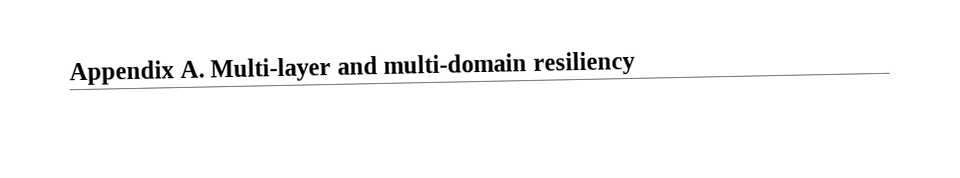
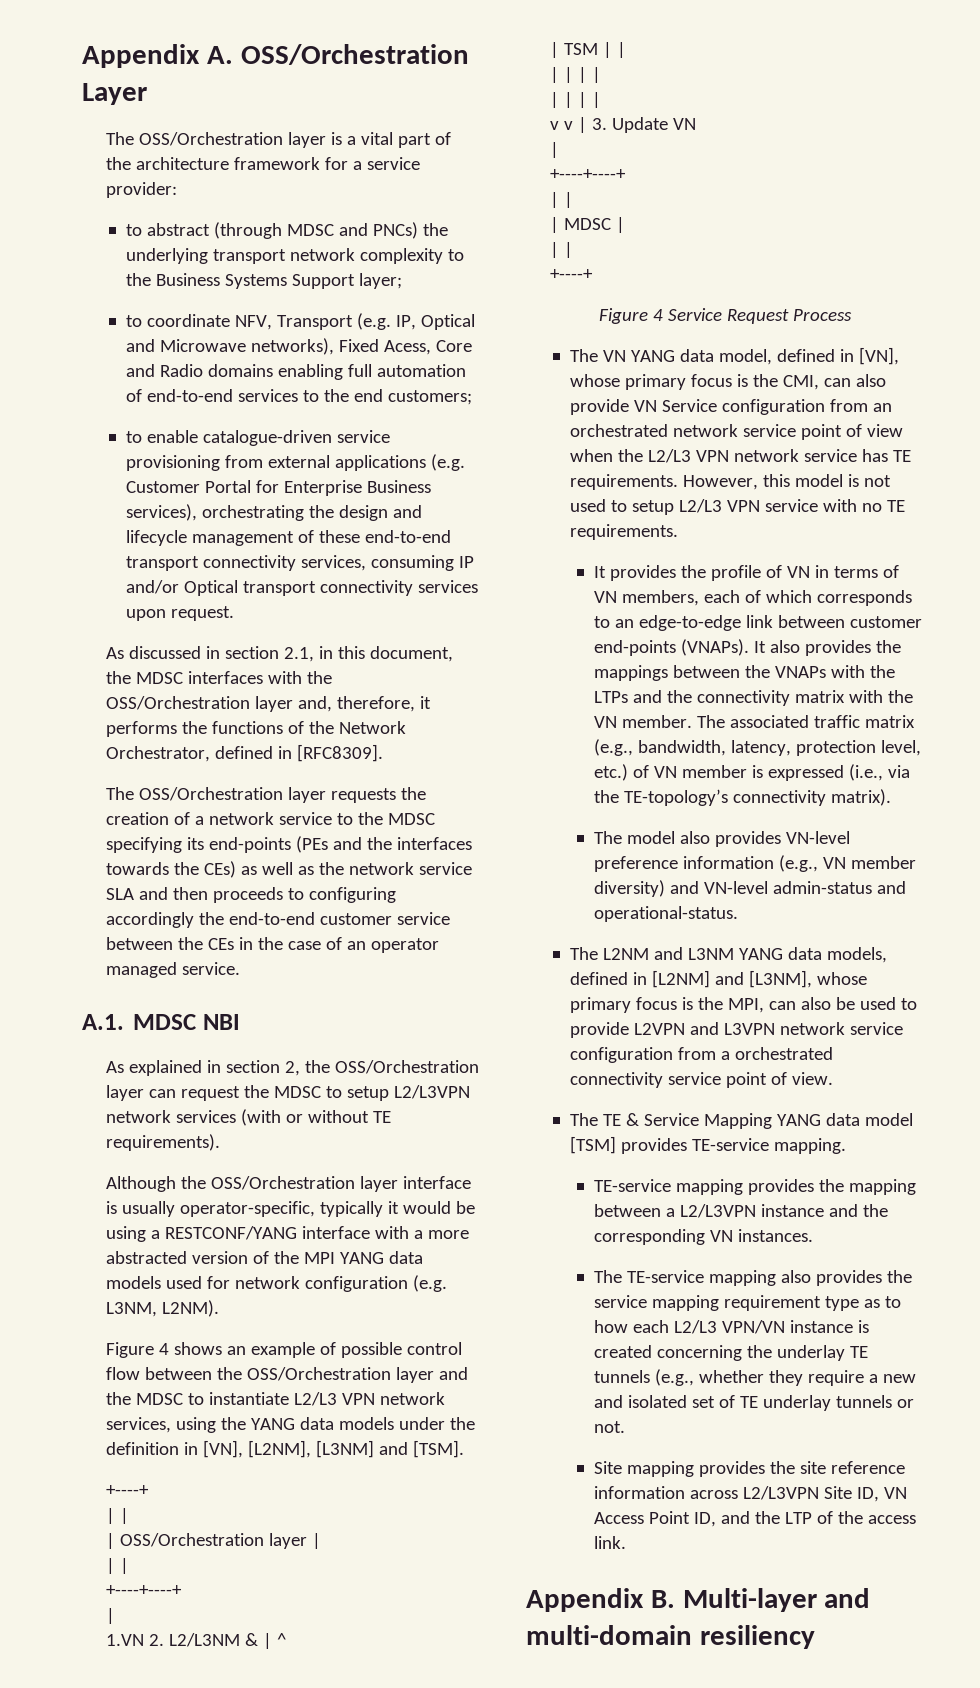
(205, 69) none -> [240,44,469,65] [82,83,147,105] [105,132,451,148] [105,157,420,170] [105,182,177,198] [126,222,448,239] [126,248,465,264] [126,273,403,289] [126,313,475,330] [126,338,473,355] [126,364,467,380] [126,389,472,405] [126,430,391,446] [126,454,466,471] [126,480,432,496] [126,504,423,521] [126,530,452,546] [126,555,475,571] [126,580,479,596] [126,606,235,621] [105,646,453,662] [105,671,332,684] [105,696,431,712] [105,721,406,737] [105,744,383,762] [105,787,426,803] [105,812,435,825] [105,836,472,853] [105,861,472,878] [105,887,396,903] [105,912,450,928] [105,937,439,953] [105,962,240,978] [82,1014,240,1030] [105,1060,479,1076] [105,1085,470,1101] [105,1109,391,1126] [105,1134,220,1151] [105,1176,471,1192] [105,1201,475,1217] [105,1226,469,1242] [105,1251,423,1264] [105,1275,447,1292] [105,1300,219,1317] [105,1342,462,1358] [105,1367,468,1383] [105,1392,445,1406] [105,1417,475,1433] [105,1440,464,1458] [105,1485,149,1496] [105,1508,129,1524] [105,1533,321,1549] [105,1558,129,1574] [105,1585,182,1596] [105,1608,115,1624] [105,1633,286,1649] [549,42,626,58] [549,67,601,83] [549,92,601,108] [549,117,696,133] [549,142,559,158] [549,169,626,180] [549,192,573,208] [549,217,625,233] [549,242,573,258] [549,269,593,280] [599,308,852,324] [570,347,899,365] [570,374,886,390] [570,399,893,415] [570,424,904,440] [570,449,911,463] [570,474,892,490] [570,499,905,515] [570,524,679,540] [593,565,899,581] [593,590,912,606] [593,615,922,631] [593,639,901,656] [593,665,895,681] [593,690,913,706] [593,715,915,728] [593,739,921,756] [593,764,910,781] [593,789,891,806] [593,831,850,847] [593,855,916,872] [593,880,906,897] [593,906,738,922] [570,947,887,963] [570,970,868,988] [570,997,917,1013] [570,1022,904,1038] [570,1047,834,1063] [570,1072,834,1088] [570,1113,913,1129] [570,1136,847,1154] [593,1179,916,1195] [593,1204,888,1218] [593,1229,813,1245] [593,1270,912,1286] [593,1295,901,1311] [593,1320,869,1334] [593,1345,868,1361] [593,1369,916,1386] [593,1395,914,1411] [593,1421,625,1433] [593,1461,905,1477] [593,1486,907,1502] [593,1511,916,1527] [593,1536,626,1549] [526,1588,675,1612] OSS/Orchestration Layer // The OSS/Orchestration layer is a vital part of the architecture framework for a service provider: // to abstract (through MDSC and PNCs) the underlying transport network complexity to the Business Systems Support layer; // to coordinate NFV, Transport (e.g. IP, Optical and Microwave networks), Fixed Acess, Core and Radio domains enabling full automation of end-to-end services to the end customers; // to enable catalogue-driven service provisioning from external applications (e.g. Customer Portal for Enterprise Business services), orchestrating the design and lifecycle management of these end-to-end transport connectivity services, consuming IP and/or Optical transport connectivity services upon request. // As discussed in section 2.1, in this document, the MDSC interfaces with the OSS/Orchestration layer and, therefore, it performs the functions of the Network Orchestrator, defined in [RFC8309]. // The OSS/Orchestration layer requests the creation of a network service to the MDSC specifying its end-points (PEs and the interfaces towards the CEs) as well as the network service SLA and then proceeds to configuring accordingly the end-to-end customer service between the CEs in the case of an operator managed service. // A.1. MDSC NBI // As explained in section 2, the OSS/Orchestration layer can request the MDSC to setup L2/L3VPN network services (with or without TE requirements). // Although the OSS/Orchestration layer interface is usually operator-specific, typically it would be using a RESTCONF/YANG interface with a more abstracted version of the MPI YANG data models used for network configuration (e.g. L3NM, L2NM). // Figure 4 shows an example of possible control flow between the OSS/Orchestration layer and the MDSC to instantiate L2/L3 VPN network services, using the YANG data models under the definition in [VN], [L2NM], [L3NM] and [TSM]. // +----+ // | | // | OSS/Orchestration layer | // | | // +----+----+ // | // 1.VN 2. L2/L3NM & | ^ // | TSM | | // | | | | // | | | | // v v | 3. Update VN // | // +----+----+ // | | // | MDSC | // | | // +----+ // Figure 4 Service Request Process // The VN YANG data model, defined in [VN], whose primary focus is the CMI, can also provide VN Service configuration from an orchestrated network service point of view when the L2/L3 VPN network service has TE requirements. However, this model is not used to setup L2/L3 VPN service with no TE requirements. // It provides the profile of VN in terms of VN members, each of which corresponds to an edge-to-edge link between customer end-points (VNAPs). It also provides the mappings between the VNAPs with the LTPs and the connectivity matrix with the VN member. The associated traffic matrix (e.g., bandwidth, latency, protection level, etc.) of VN member is expressed (i.e., via the TE-topology’s connectivity matrix). // The model also provides VN-level preference information (e.g., VN member diversity) and VN-level admin-status and operational-status. // The L2NM and L3NM YANG data models, defined in [L2NM] and [L3NM], whose primary focus is the MPI, can also be used to provide L2VPN and L3VPN network service configuration from a orchestrated connectivity service point of view. // The TE & Service Mapping YANG data model [TSM] provides TE-service mapping. // TE-service mapping provides the mapping between a L2/L3VPN instance and the corresponding VN instances. // The TE-service mapping also provides the service mapping requirement type as to how each L2/L3 VPN/VN instance is created concerning the underlay TE tunnels (e.g., whether they require a new and isolated set of TE underlay tunnels or not. // Site mapping provides the site reference information across L2/L3VPN Site ID, VN Access Point ID, and the LTP of the access link. // Appendix B.

